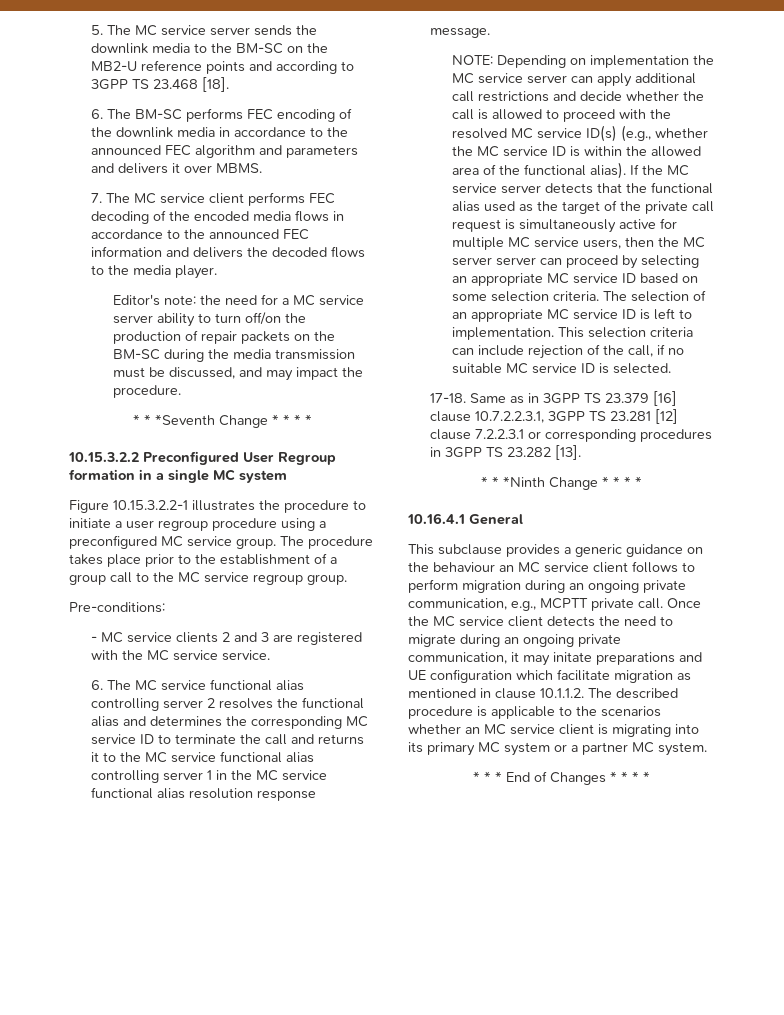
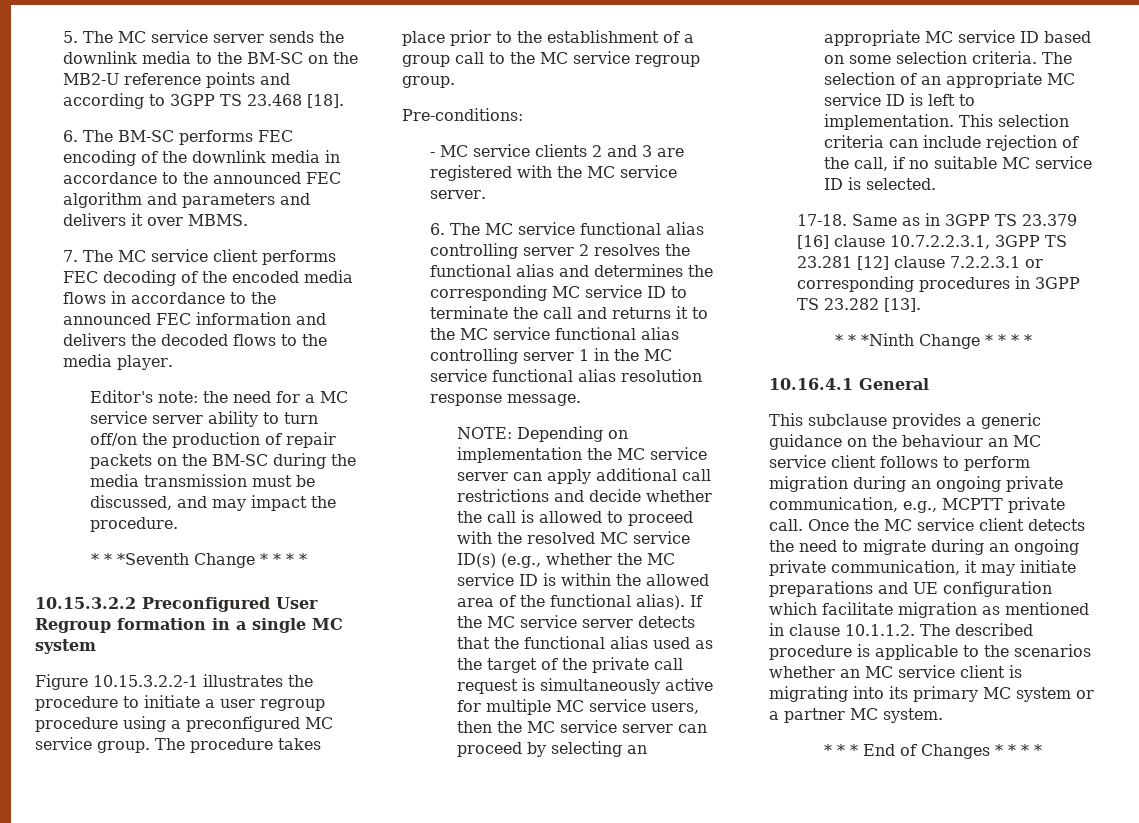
[222,650,271,661] service. -> [429,190,486,199] server.
[452,257,493,266] server -> [560,720,618,733] service
[553,652,592,662] initate -> [1020,560,1076,573] initiate

